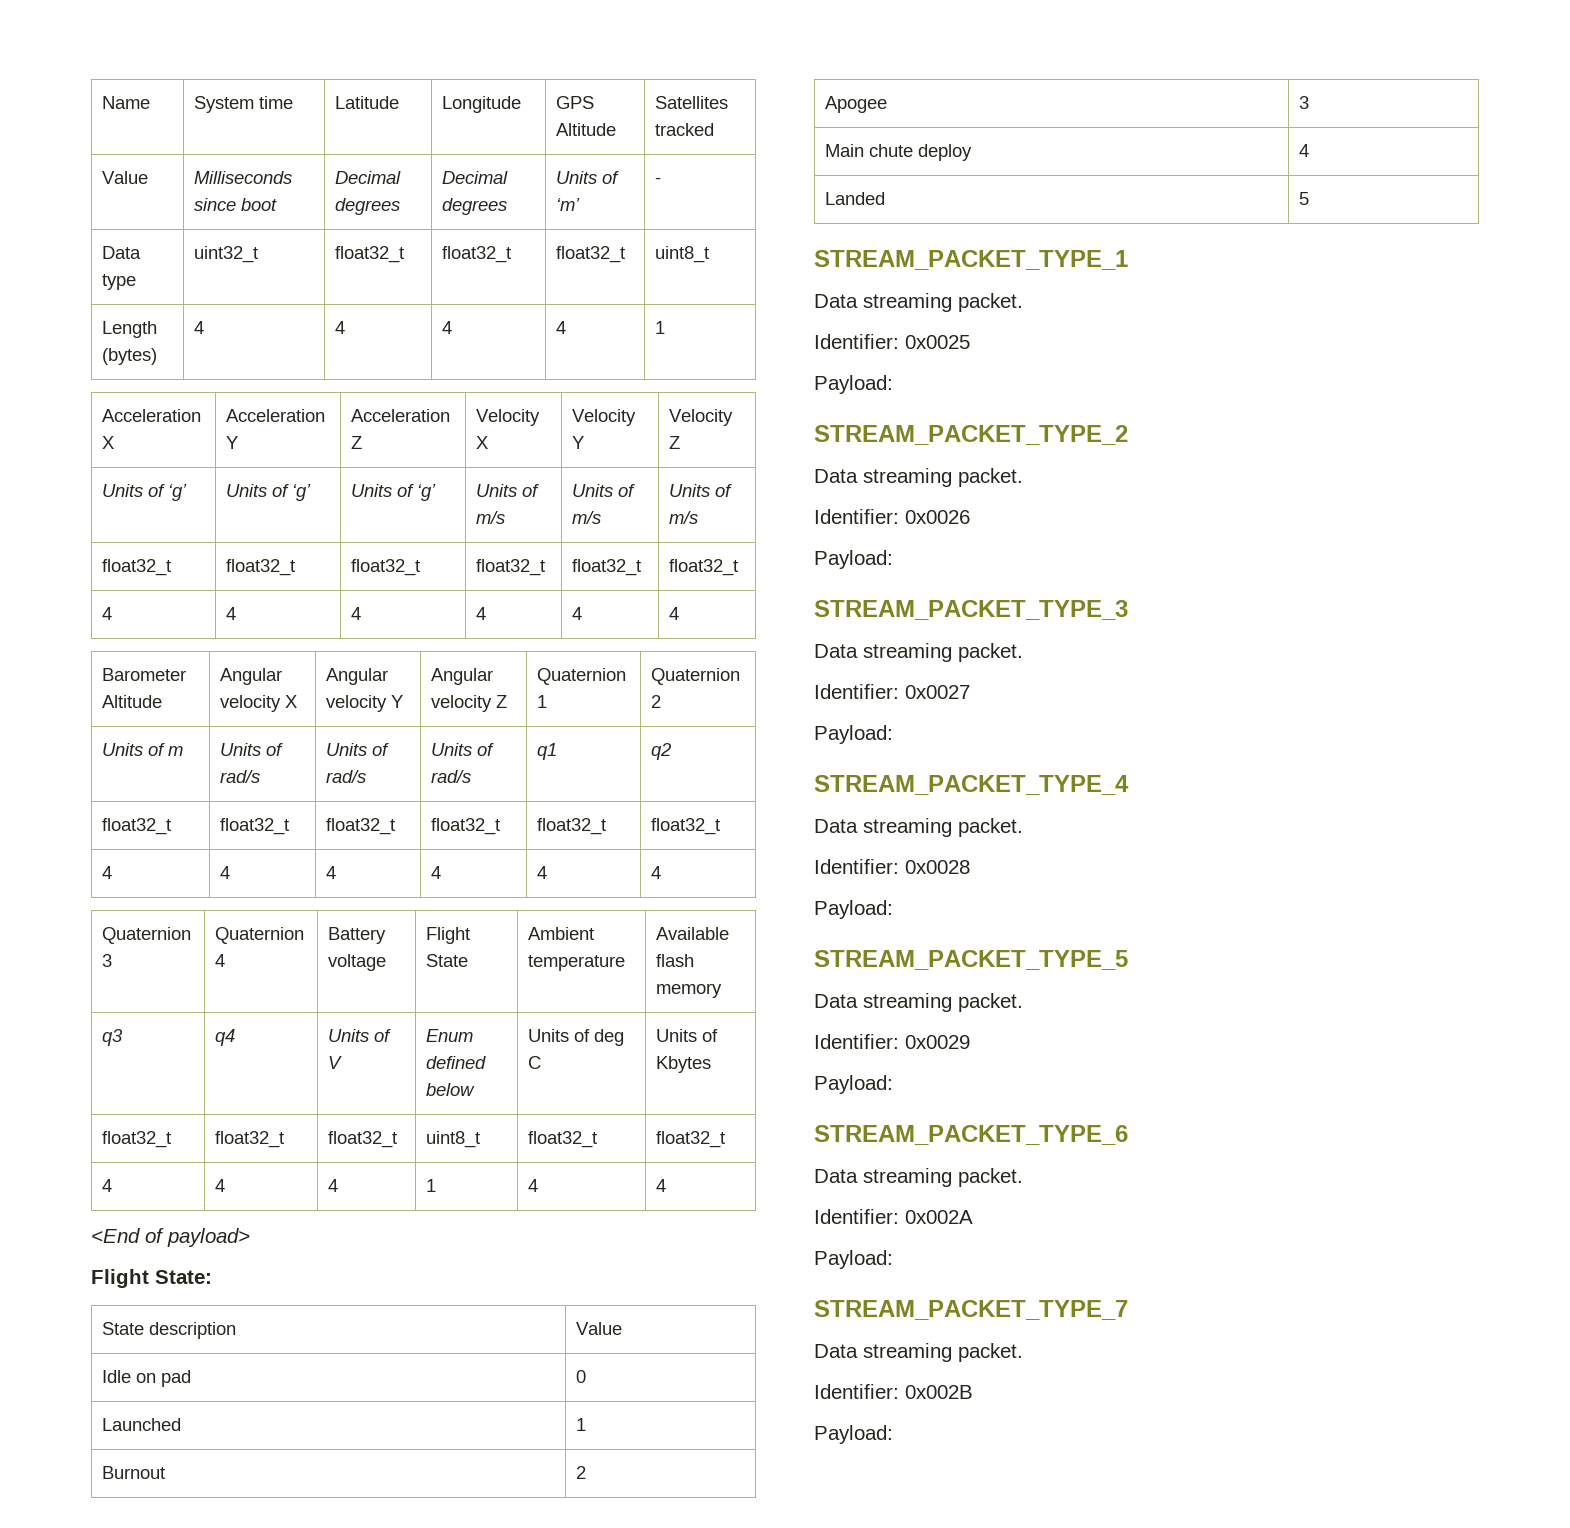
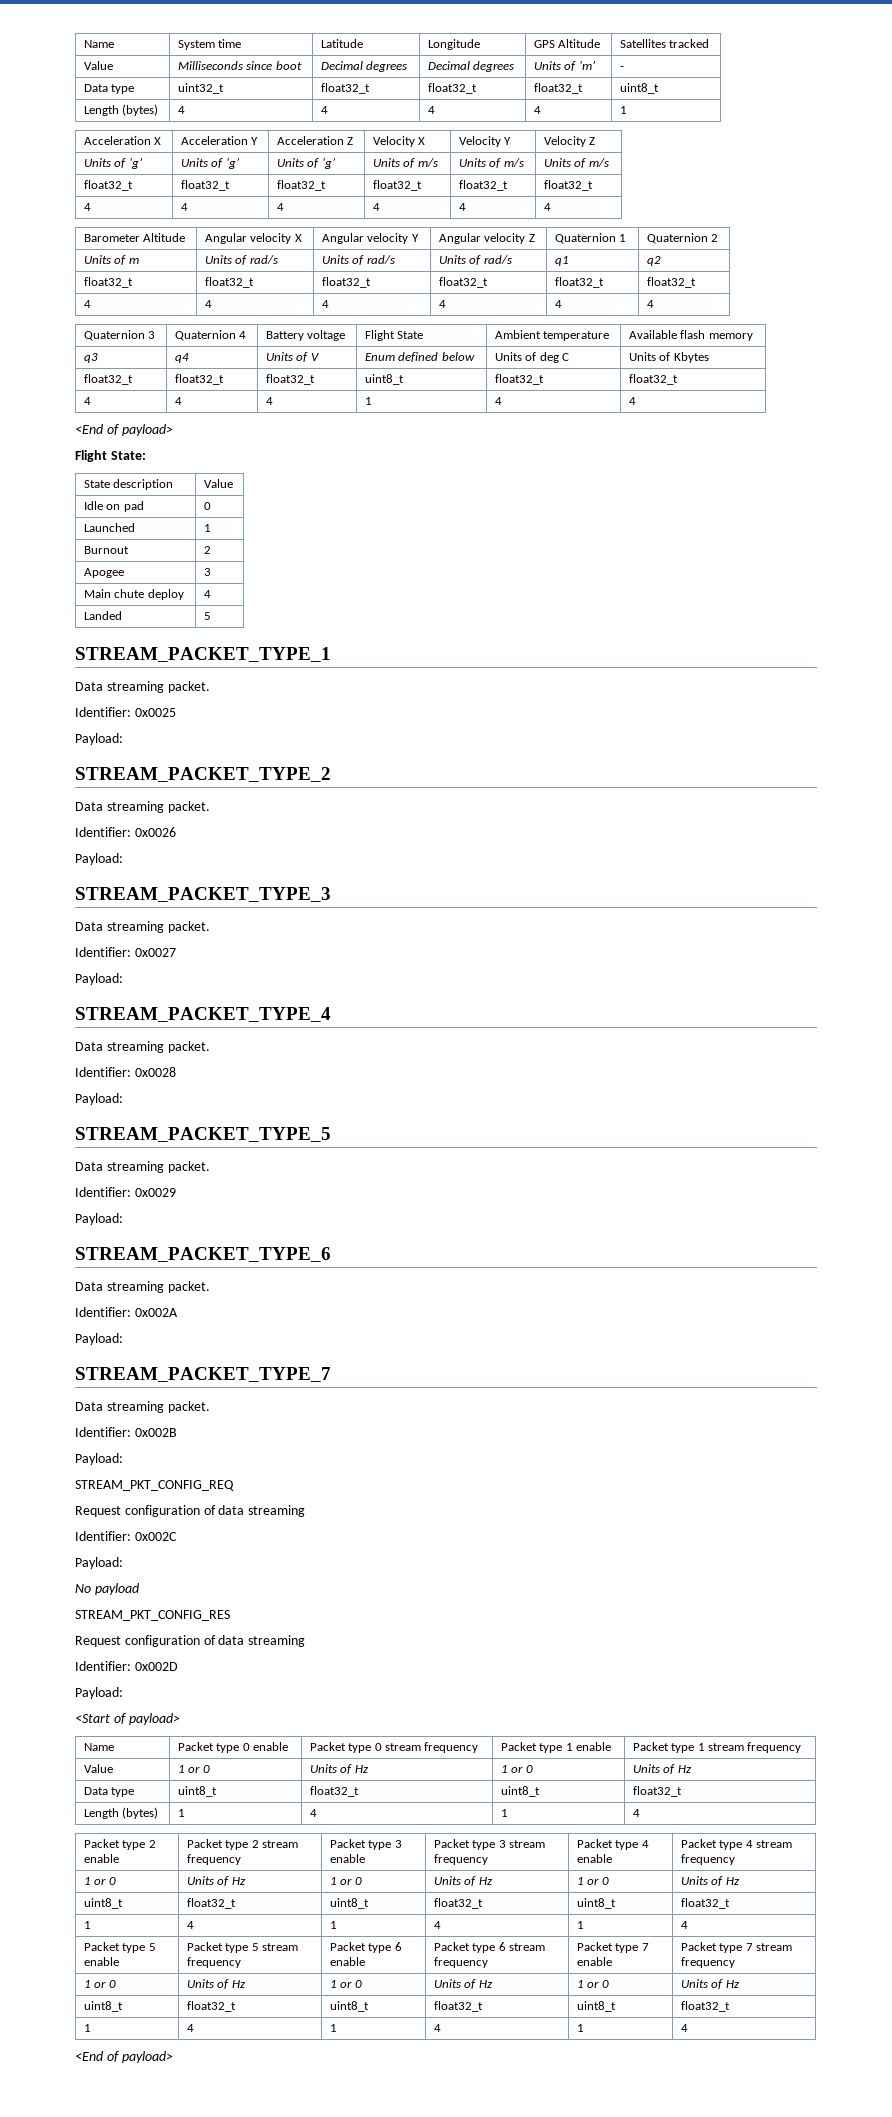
(893, 1434) none -> [75,1480,234,1491] [75,1505,306,1517] [75,1531,177,1541] [75,1557,123,1569] [75,1583,139,1595] [75,1610,230,1621] [75,1635,306,1647] [75,1661,178,1671] [75,1687,123,1699] [75,1713,180,1725] [83,1743,114,1751] [177,1742,289,1753] [309,1742,479,1753] [500,1742,612,1753] [632,1742,802,1753] [83,1764,113,1773] [177,1765,210,1773] [309,1764,369,1774] [500,1765,533,1773] [632,1764,692,1774] [83,1787,135,1797] [177,1786,217,1797] [309,1786,359,1797] [500,1786,540,1797] [632,1786,682,1797] [83,1807,159,1819] [177,1809,185,1817] [309,1809,317,1817] [500,1809,508,1817] [632,1809,640,1817] [83,1839,156,1850] [83,1854,119,1863] [186,1839,299,1850] [186,1854,241,1865] [329,1839,402,1850] [329,1854,365,1863] [433,1839,546,1850] [433,1854,488,1865] [576,1839,649,1850] [576,1854,612,1863] [680,1839,793,1850] [680,1854,735,1865] [83,1877,116,1885] [186,1876,246,1886] [329,1877,362,1885] [433,1876,493,1886] [576,1877,609,1885] [680,1876,740,1886] [83,1898,123,1909] [186,1898,236,1909] [329,1898,369,1909] [433,1898,483,1909] [576,1898,616,1909] [680,1898,730,1909] [83,1921,91,1929] [186,1921,194,1929] [329,1921,337,1929] [433,1921,441,1929] [576,1921,584,1929] [680,1921,688,1929] [83,1942,156,1953] [83,1957,119,1966] [186,1942,299,1953] [186,1957,241,1968] [329,1942,402,1953] [329,1957,365,1966] [433,1942,546,1953] [433,1957,488,1968] [576,1942,649,1953] [576,1957,612,1966] [680,1942,793,1953] [680,1957,735,1968] [83,1980,116,1988] [186,1979,246,1989] [329,1980,362,1988] [433,1979,493,1989] [576,1980,609,1988] [680,1979,740,1989] [83,2001,123,2012] [186,2001,236,2012] [329,2001,369,2012] [433,2001,483,2012] [576,2001,616,2012] [680,2001,730,2012] [83,2024,91,2032] [186,2024,194,2032] [329,2024,337,2032] [433,2024,441,2032] [576,2024,584,2032] [680,2024,688,2032] [75,2051,173,2063] // STREAM_PKT_CONFIG_REQ // Request configuration of data streaming // Identifier: 0x002C // Payload: // No payload // STREAM_PKT_CONFIG_RES // Request configuration of data streaming // Identifier: 0x002D // Payload: // <Start of payload> // Name | Packet type 0 enable | Packet type 0 stream frequency | Packet type 1 enable | Packet type 1 stream frequency // Value | 1 or 0 | Units of Hz | 1 or 0 | Units of Hz // Data type | uint8_t | float32_t | uint8_t | float32_t // Length (bytes) | 1 | 4 | 1 | 4 // Packet type 2 enable | Packet type 2 stream frequency | Packet type 3 enable | Packet type 3 stream frequency | Packet type 4 enable | Packet type 4 stream frequency // 1 or 0 | Units of Hz | 1 or 0 | Units of Hz | 1 or 0 | Units of Hz // uint8_t | float32_t | uint8_t | float32_t | uint8_t | float32_t // 1 | 4 | 1 | 4 | 1 | 4 // Packet type 5 enable | Packet type 5 stream frequency | Packet type 6 enable | Packet type 6 stream frequency | Packet type 7 enable | Packet type 7 stream frequency // 1 or 0 | Units of Hz | 1 or 0 | Units of Hz | 1 or 0 | Units of Hz // uint8_t | float32_t | uint8_t | float32_t | uint8_t | float32_t // 1 | 4 | 1 | 4 | 1 | 4 // <End of payload>

